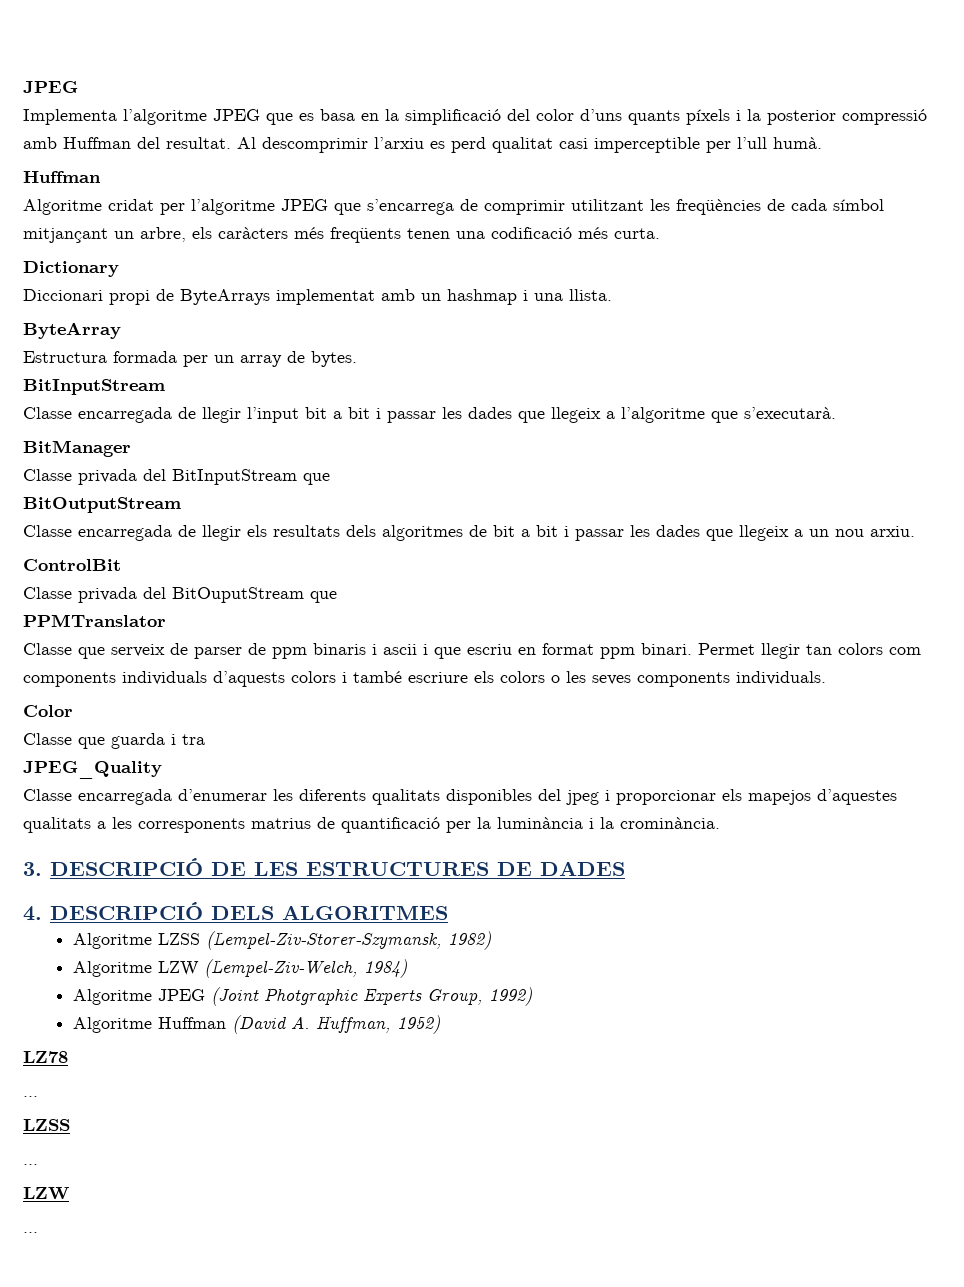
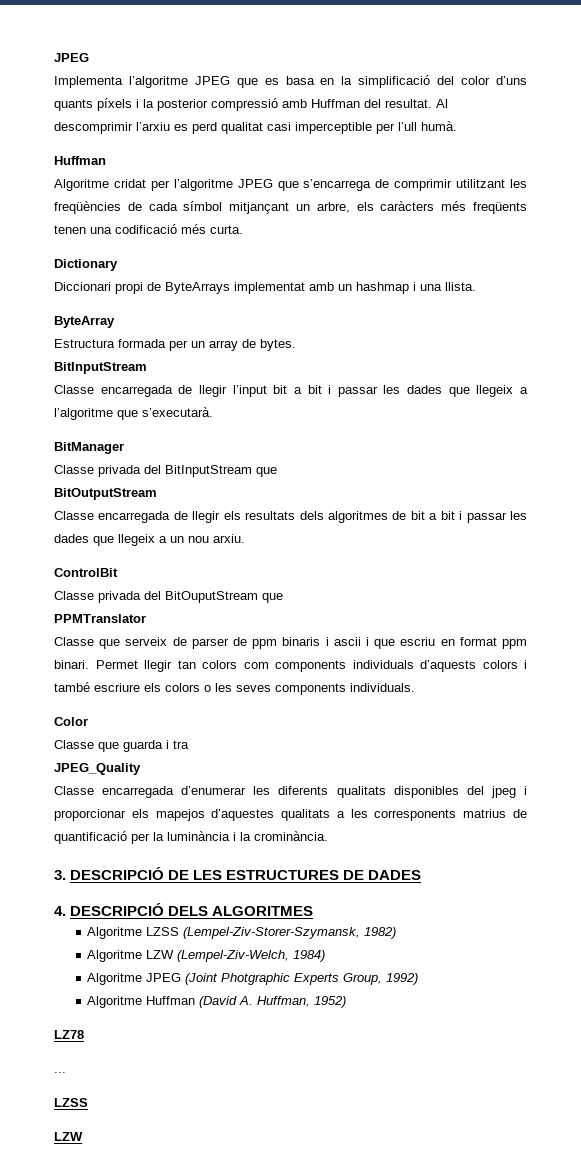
[23,1164,38,1165] [23,1187,69,1200] [23,1232,38,1233] // ... // LZW // ... -> [54,1132,83,1141] // LZW

